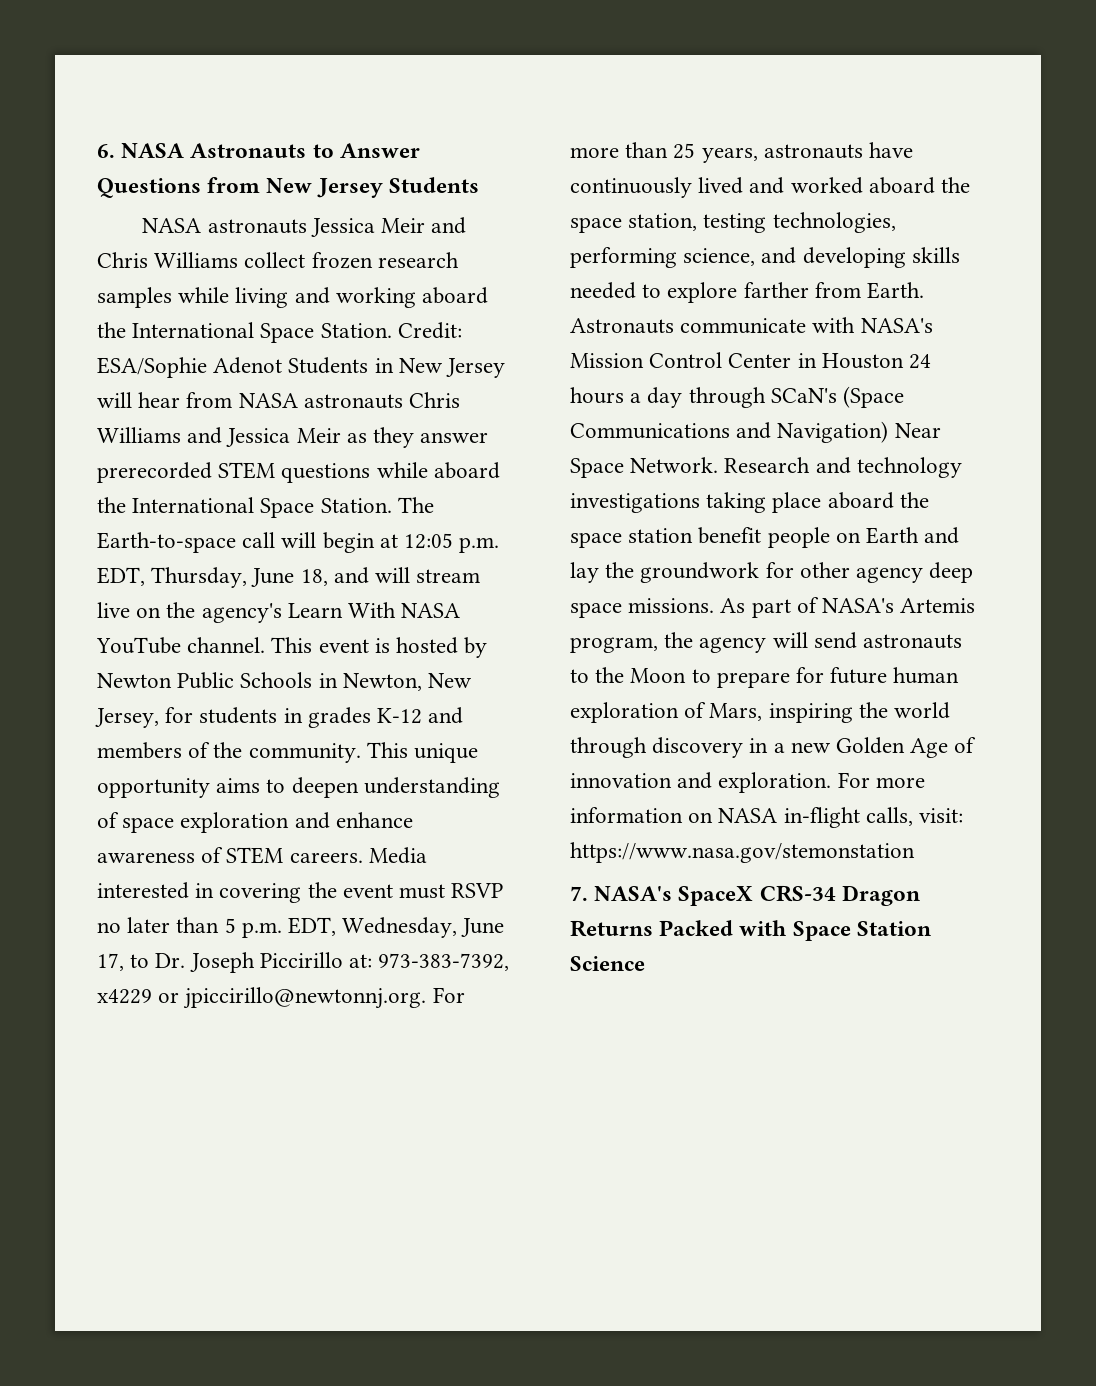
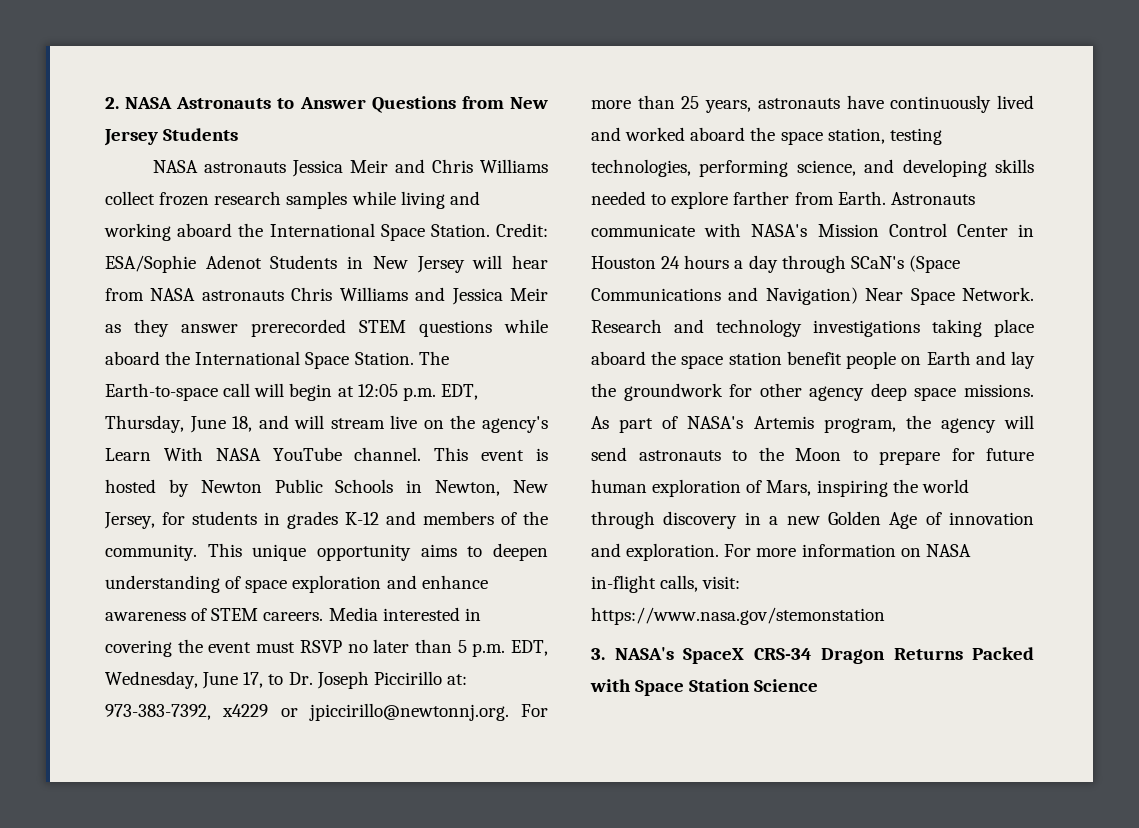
[97,144,115,158] 6. -> [105,97,119,109] 2.
[570,886,588,901] 7. -> [591,648,605,660] 3.

